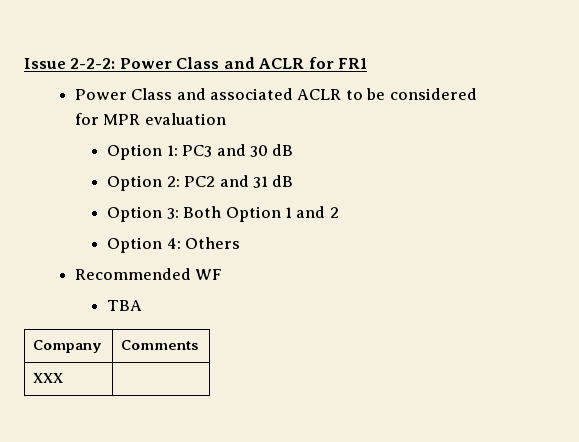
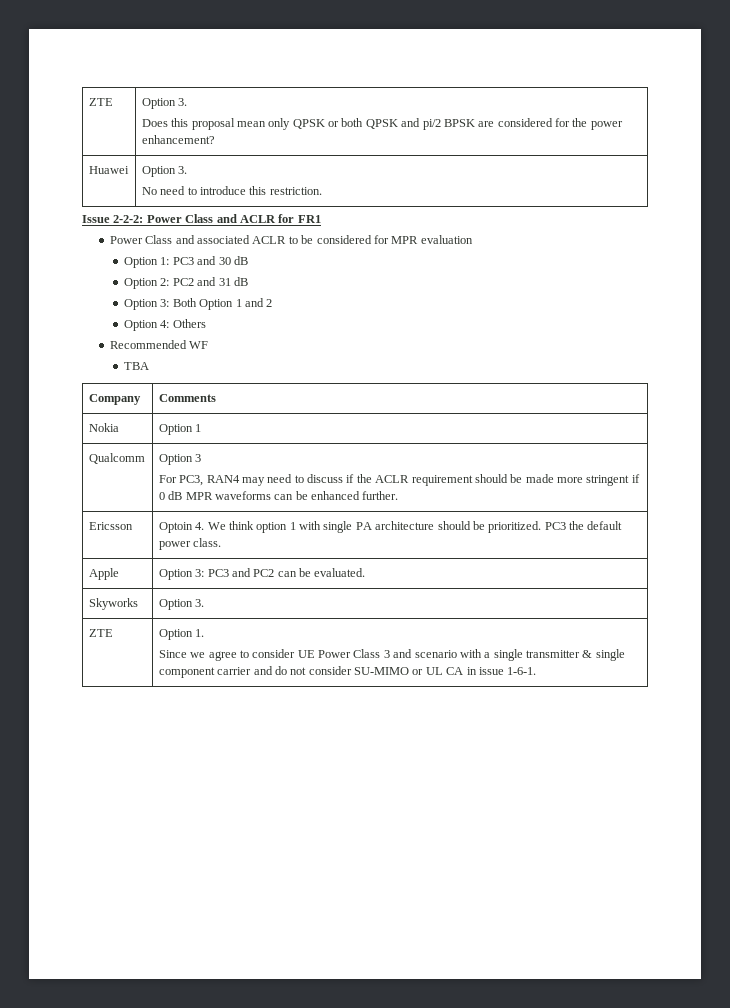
(24, 63) none -> [88,98,113,106] [141,98,188,109] [141,118,623,130] [141,135,215,144] [88,166,129,174] [141,166,188,177] [141,186,322,195] ZTE | Option 3. // Does this proposal mean only QPSK or both QPSK and pi/2 BPSK are considered for the power enhancement? // Huawei | Option 3. // No need to introduce this restriction. //
[33,373,64,383] XXX | -> [88,423,119,432] [158,424,202,435] [88,453,145,464] [158,454,202,465] [158,474,640,486] [158,491,399,500] [88,522,133,530] [158,521,623,533] [158,538,222,550] [88,568,119,580] [158,568,366,580] [88,598,138,610] [158,599,205,610] [88,629,113,637] [158,629,205,640] [158,649,625,661] [158,666,537,678] Nokia | Option 1 // Qualcomm | Option 3 // For PC3, RAN4 may need to discuss if the ACLR requirement should be made more stringent if 0 dB MPR waveforms can be enhanced further. // Ericsson | Optoin 4. We think option 1 with single PA architecture should be prioritized. PC3 the default power class. // Apple | Option 3: PC3 and PC2 can be evaluated. // Skyworks | Option 3. // ZTE | Option 1. // Since we agree to consider UE Power Class 3 and scenario with a single transmitter & single component carrier and do not consider SU-MIMO or UL CA in issue 1-6-1.

